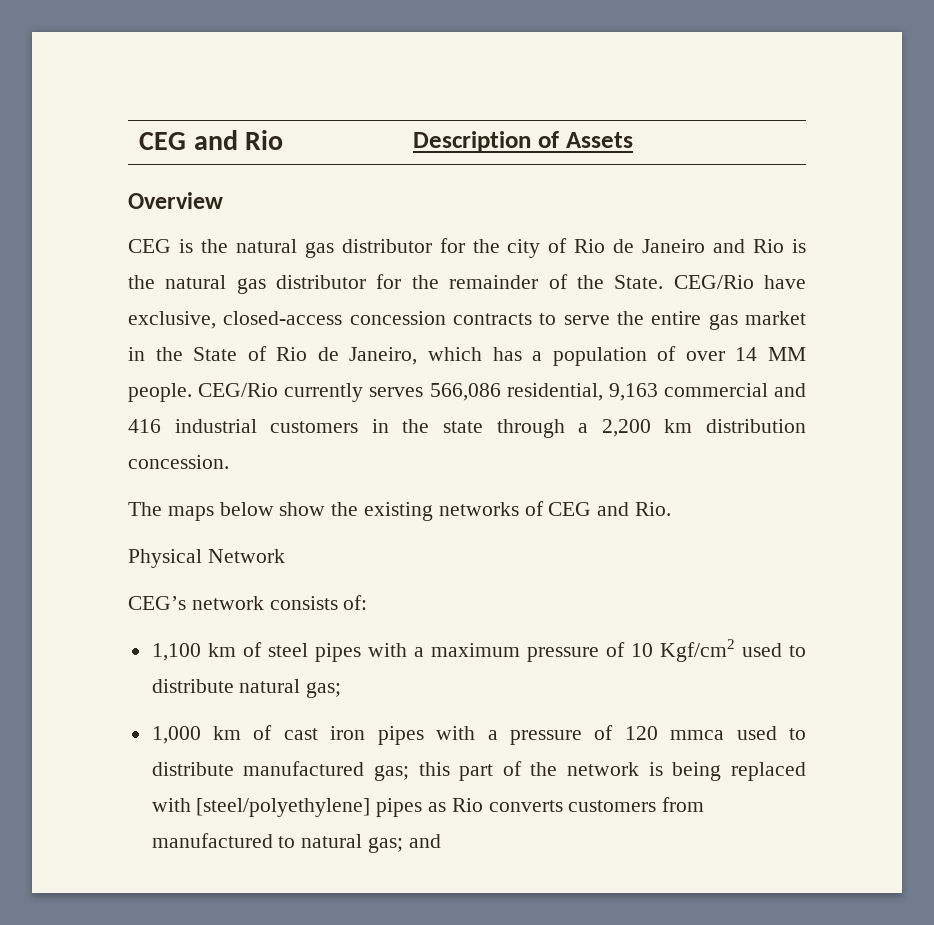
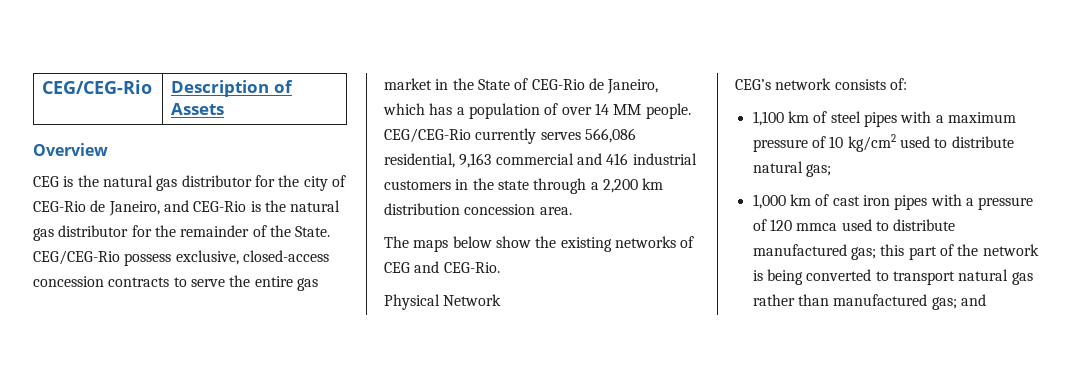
[139,130,284,150] CEG and Rio -> [42,80,153,94] CEG/CEG-Rio
[574,239,785,253] Rio de Janeiro and Rio -> [33,200,247,216] CEG-Rio de Janeiro, and CEG-Rio
[673,275,807,289] CEG/Rio have -> [33,250,172,266] CEG/CEG-Rio possess
[276,347,308,361] Rio -> [531,79,585,90] CEG-Rio
[198,383,279,397] CEG/Rio -> [384,128,471,143] CEG/CEG-Rio
[128,455,229,469] concession. -> [464,204,572,215] concession area.
[635,502,672,516] Rio. -> [443,262,500,273] CEG-Rio.
[659,639,735,662] Kgf/cm2 -> [847,134,896,152] kg/cm2
[730,762,806,781] [151,797,705,817] [151,833,363,848] replaced with [steel/polyethylene] pipes as Rio converts customers from manufactured to natural -> [806,269,1033,285] [752,294,928,306] converted to transport natural gas rather than manufactured

